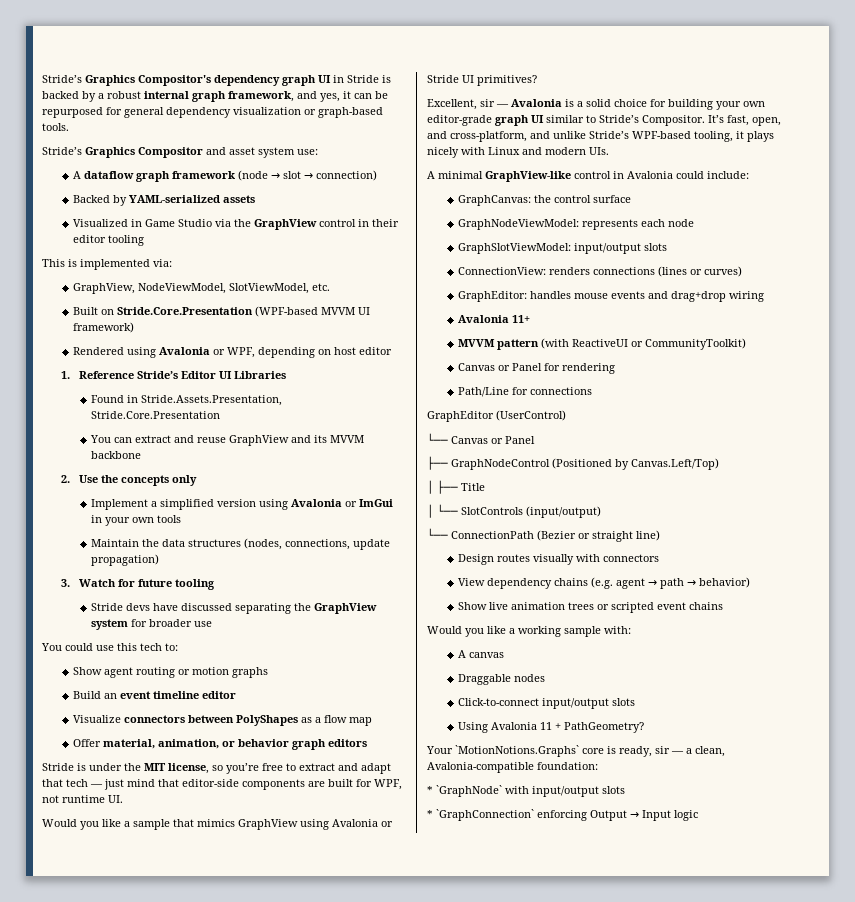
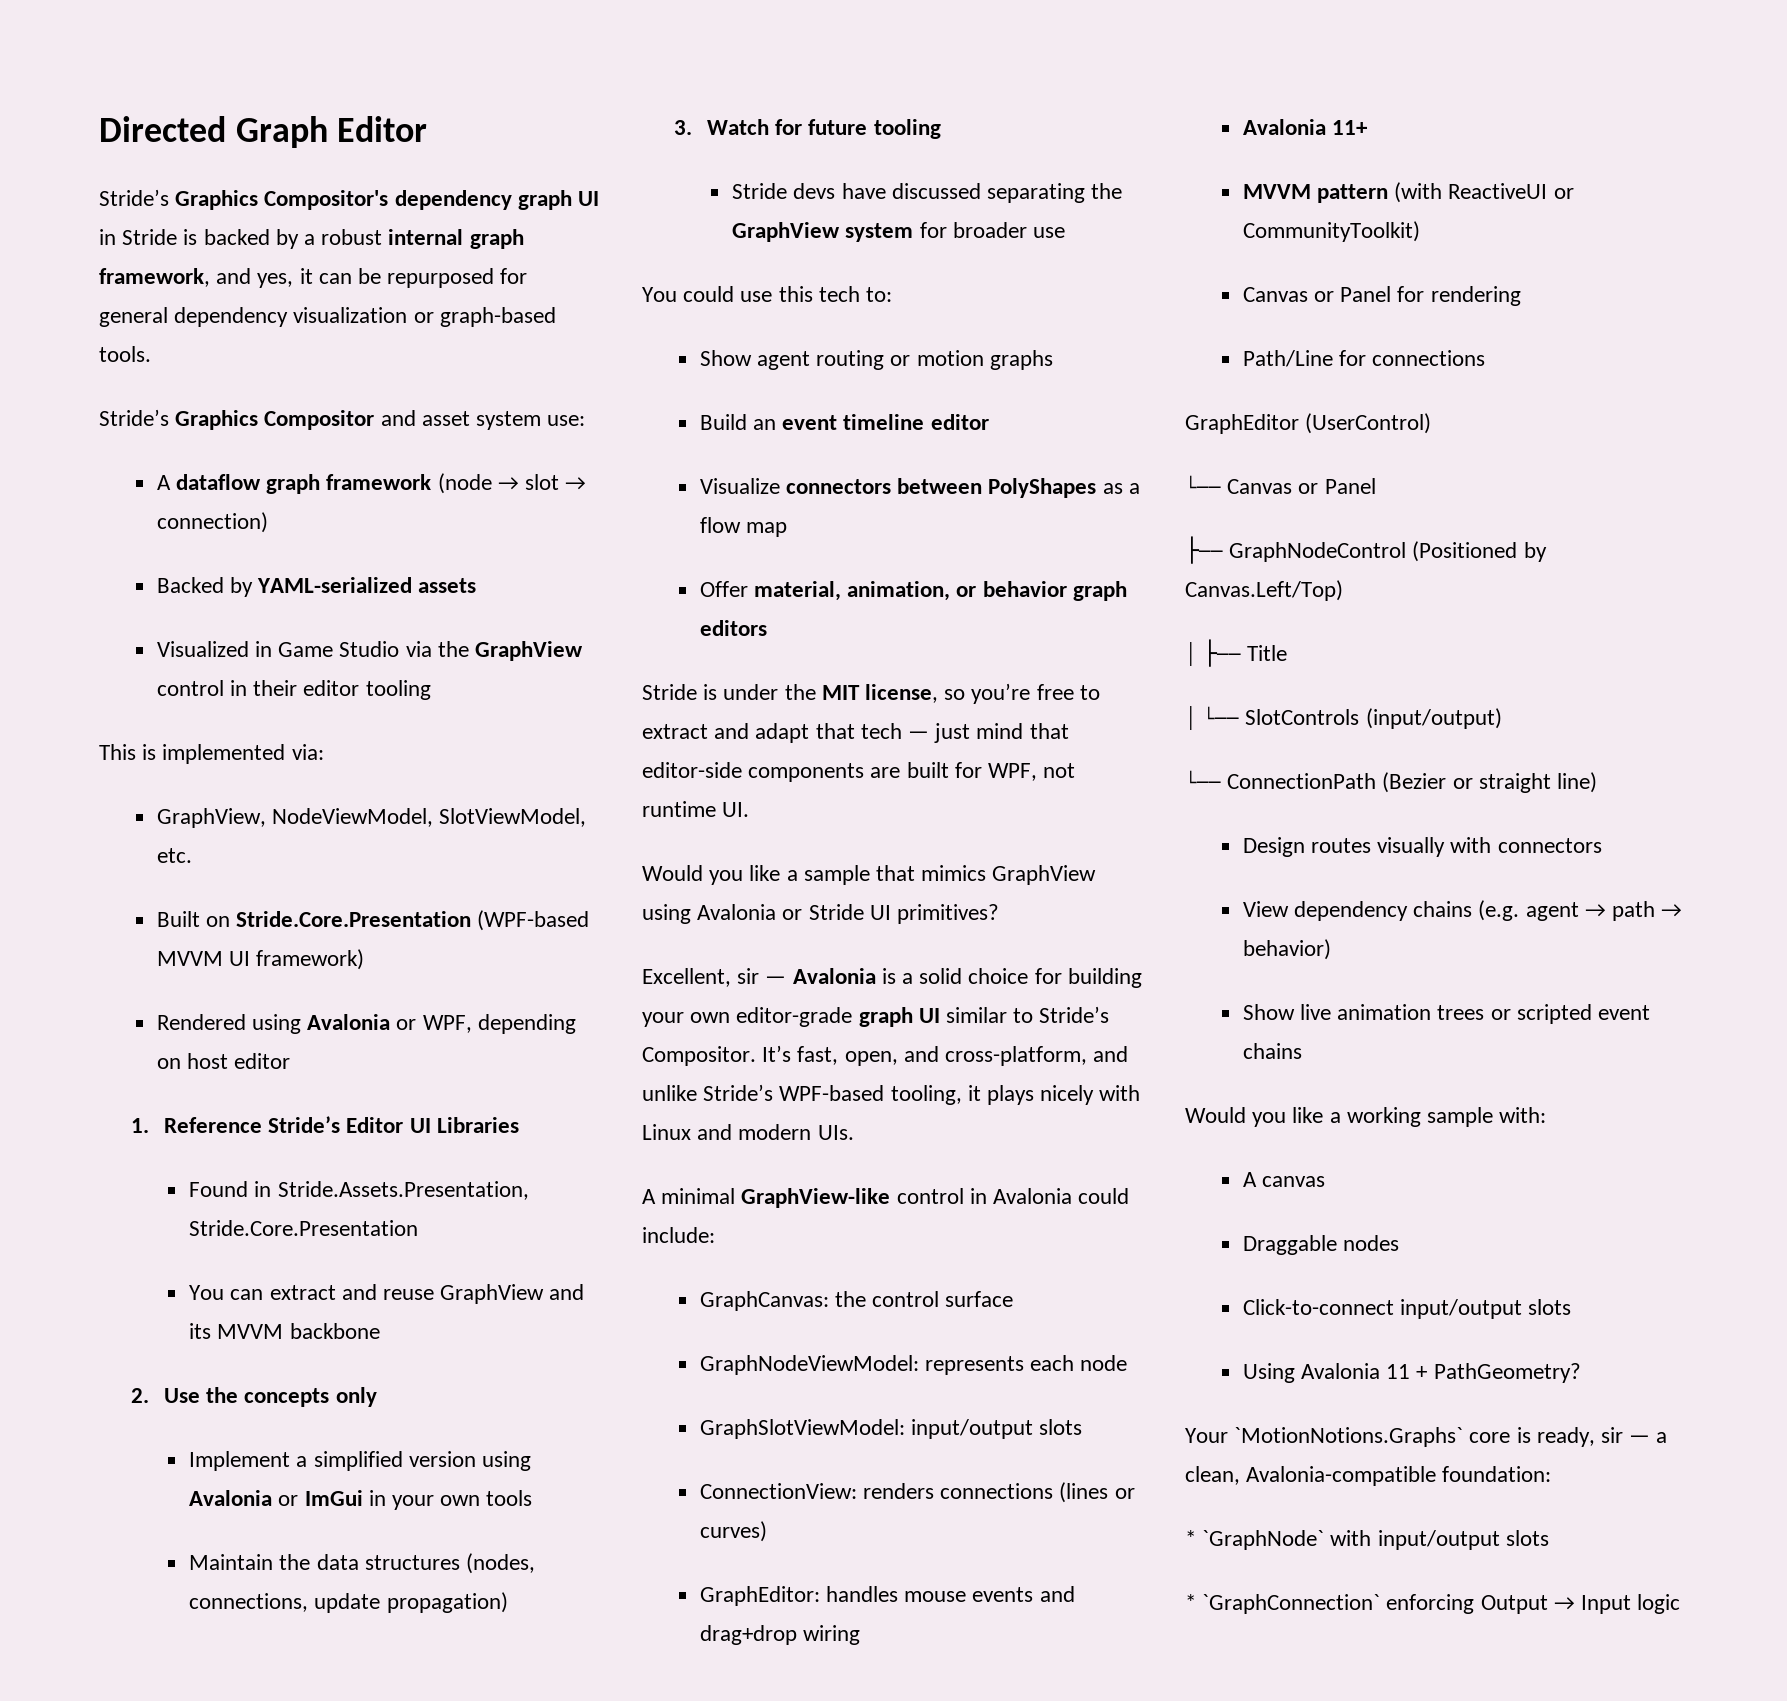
(42, 79) none -> [99,116,428,148] Directed Graph Editor //

